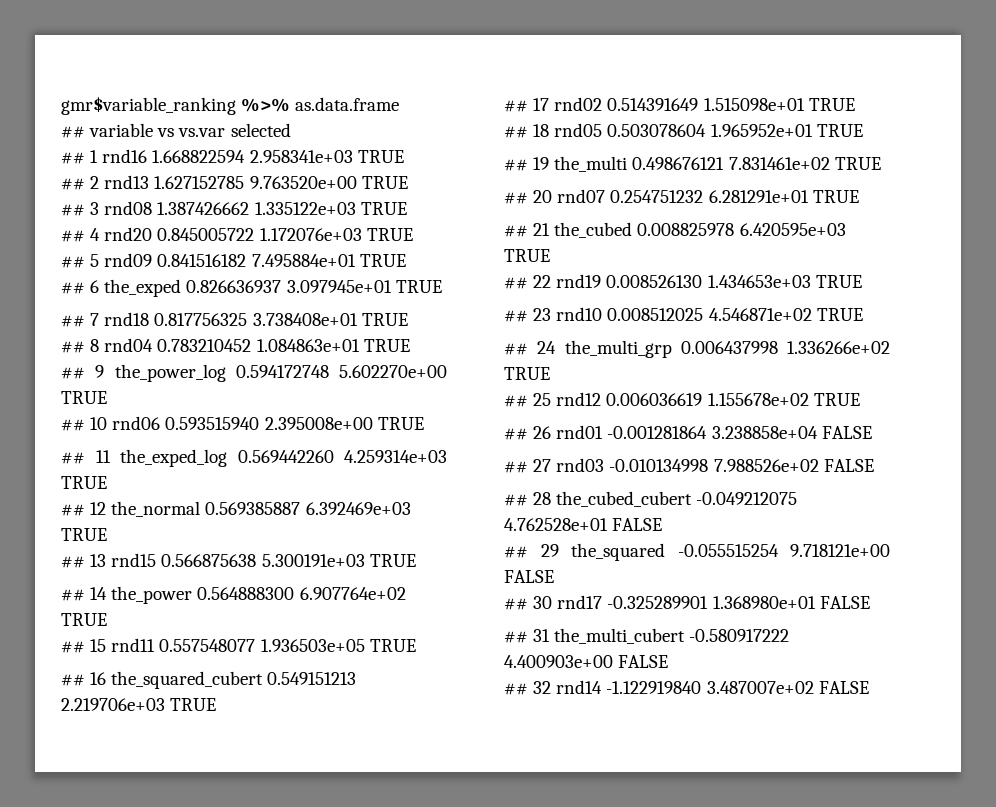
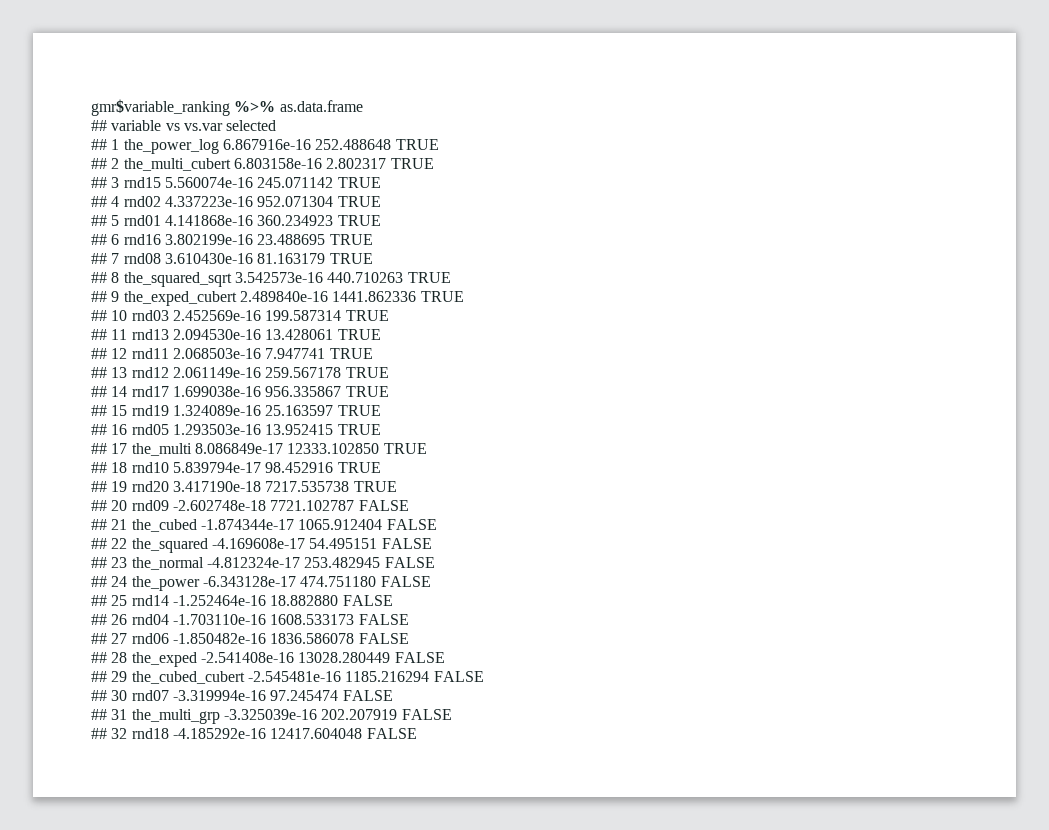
[102,149,353,163] rnd16 1.668822594 2.958341e+03 -> [123,139,392,154] the_power_log 6.867916e-16 252.488648
[104,175,357,189] rnd13 1.627152785 9.763520e+00 -> [123,158,387,171] the_multi_cubert 6.803158e-16 2.802317
[104,201,356,215] rnd08 1.387426662 1.335122e+03 -> [123,177,334,188] rnd15 5.560074e-16 245.071142
[104,227,362,241] rnd20 0.845005722 1.172076e+03 -> [123,196,334,207] rnd02 4.337223e-16 952.071304
[104,253,356,267] rnd09 0.841516182 7.495884e+01 -> [123,215,334,226] rnd01 4.141868e-16 360.234923
[104,279,392,297] the_exped 0.826636937 3.097945e+01 -> [123,234,326,245] rnd16 3.802199e-16 23.488695
[104,312,358,326] rnd18 0.817756325 3.738408e+01 -> [123,253,326,264] rnd08 3.610430e-16 81.163179
[104,338,360,352] rnd04 0.783210452 1.084863e+01 -> [123,272,404,287] the_squared_sqrt 3.542573e-16 440.710263
[114,364,447,382] the_power_log 0.594172748 5.602270e+00 -> [123,291,417,306] the_exped_cubert 2.489840e-16 1441.862336
[112,416,373,430] rnd06 0.593515940 2.395008e+00 -> [131,310,342,321] rnd03 2.452569e-16 199.587314
[120,449,447,467] the_exped_log 0.569442260 4.259314e+03 -> [131,329,334,340] rnd13 2.094530e-16 13.428061
[111,501,411,517] the_normal 0.569385887 6.392469e+03 -> [131,348,326,359] rnd11 2.068503e-16 7.947741
[111,553,365,567] rnd15 0.566875638 5.300191e+03 -> [131,367,342,378] rnd12 2.061149e-16 259.567178
[111,586,406,604] the_power 0.564888300 6.907764e+02 -> [131,386,342,397] rnd17 1.699038e-16 956.335867
[111,638,365,652] rnd11 0.557548077 1.936503e+05 -> [131,405,334,416] rnd19 1.324089e-16 25.163597
[111,671,357,689] [61,698,165,711] the_squared_cubert 0.549151213 2.219706e+03 -> [131,424,334,435] rnd05 1.293503e-16 13.952415
[554,97,805,111] rnd02 0.514391649 1.515098e+01 -> [131,443,380,456] the_multi 8.086849e-17 12333.102850
[554,123,813,137] rnd05 0.503078604 1.965952e+01 -> [131,462,334,473] rnd10 5.839794e-17 98.452916
[554,156,830,172] the_multi 0.498676121 7.831461e+02 -> [131,481,350,492] rnd20 3.417190e-18 7217.535738
[557,189,859,203] rnd07 0.254751232 6.281291e+01 TRUE -> [131,500,409,511] rnd09 -2.602748e-18 7721.102787 FALSE
[637,223,846,236] [504,249,550,262] 0.008825978 6.420595e+03 TRUE -> [200,519,437,530] -1.874344e-17 1065.912404 FALSE
[556,274,862,288] [504,307,863,322] [504,340,890,358] [504,367,550,380] [504,392,860,407] rnd19 0.008526130 1.434653e+03 TRUE // ## 23 rnd10 0.008512025 4.546871e+02 TRUE // ## 24 the_multi_grp 0.006437998 1.336266e+02 TRUE // ## 25 rnd12 0.006036619 1.155678e+02 TRUE -> [131,538,432,553] [91,557,435,570] [91,576,431,591] [91,595,393,606] the_squared -4.169608e-17 54.495151 FALSE // ## 23 the_normal -4.812324e-17 253.482945 FALSE // ## 24 the_power -6.343128e-17 474.751180 FALSE // ## 25 rnd14 -1.252464e-16 18.882880 FALSE
[556,425,818,439] rnd01 -0.001281864 3.238858e+04 -> [131,614,355,625] rnd04 -1.703110e-16 1608.533173
[556,458,819,472] rnd03 -0.010134998 7.988526e+02 -> [131,633,355,644] rnd06 -1.850482e-16 1836.586078
[556,491,798,507] [504,518,608,531] the_cubed_cubert -0.049212075 4.762528e+01 -> [131,652,391,667] the_exped -2.541408e-16 13028.280449
[571,543,890,561] the_squared -0.055515254 9.718121e+00 -> [131,671,430,684] the_cubed_cubert -2.545481e-16 1185.216294
[557,595,816,609] rnd17 -0.325289901 1.368980e+01 -> [131,690,339,701] rnd07 -3.319994e-16 97.245474
[554,628,790,644] [504,655,613,668] the_multi_cubert -0.580917222 4.400903e+00 -> [131,709,398,724] the_multi_grp -3.325039e-16 202.207919
[556,680,814,694] rnd14 -1.122919840 3.487007e+02 -> [131,728,363,739] rnd18 -4.185292e-16 12417.604048

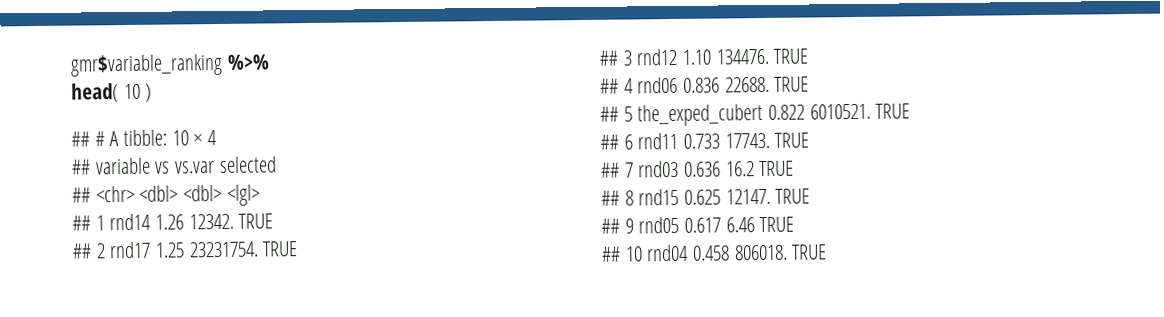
[279,100,363,112] as.data.frame -> [71,83,153,103] [71,129,218,147] // head( 10 ) // ## # A tibble: 10 × 4
(277, 125) none -> [72,184,260,206] // ## <chr> <dbl> <dbl> <lgl>
[123,139,392,154] the_power_log 6.867916e-16 252.488648 -> [109,213,234,231] rnd14 1.26 12342.
[123,158,387,171] the_multi_cubert 6.803158e-16 2.802317 -> [109,241,259,259] rnd17 1.25 23231754.
[123,177,334,188] rnd15 5.560074e-16 245.071142 -> [636,48,769,66] rnd12 1.10 134476.
[123,196,334,207] rnd02 4.337223e-16 952.071304 -> [637,76,770,94] rnd06 0.836 22688.
[123,215,334,226] rnd01 4.141868e-16 360.234923 -> [637,103,871,127] the_exped_cubert 0.822 6010521.
[123,234,326,245] rnd16 3.802199e-16 23.488695 -> [637,132,770,150] rnd11 0.733 17743.
[123,253,326,264] rnd08 3.610430e-16 81.163179 -> [638,160,755,178] rnd03 0.636 16.2
[123,272,404,287] the_squared_sqrt 3.542573e-16 440.710263 -> [638,188,771,206] rnd15 0.625 12147.
[123,291,417,306] the_exped_cubert 2.489840e-16 1441.862336 -> [638,216,755,234] rnd05 0.617 6.46
[131,310,389,321] [91,329,381,340] [91,348,373,359] [91,367,389,378] [91,386,389,397] [91,405,381,416] [91,424,381,435] [91,443,427,456] [91,462,381,473] [91,481,397,492] [91,500,409,511] [91,519,437,532] [91,538,432,553] [91,557,435,570] [91,576,431,591] [91,595,393,606] [91,614,409,625] [91,633,409,644] [91,652,445,667] [91,671,484,684] [91,690,393,701] [91,709,452,724] [91,728,417,739] rnd03 2.452569e-16 199.587314 TRUE // ## 11 rnd13 2.094530e-16 13.428061 TRUE // ## 12 rnd11 2.068503e-16 7.947741 TRUE // ## 13 rnd12 2.061149e-16 259.567178 TRUE // ## 14 rnd17 1.699038e-16 956.335867 TRUE // ## 15 rnd19 1.324089e-16 25.163597 TRUE // ## 16 rnd05 1.293503e-16 13.952415 TRUE // ## 17 the_multi 8.086849e-17 12333.102850 TRUE // ## 18 rnd10 5.839794e-17 98.452916 TRUE // ## 19 rnd20 3.417190e-18 7217.535738 TRUE // ## 20 rnd09 -2.602748e-18 7721.102787 FALSE // ## 21 the_cubed -1.874344e-17 1065.912404 FALSE // ## 22 the_squared -4.169608e-17 54.495151 FALSE // ## 23 the_normal -4.812324e-17 253.482945 FALSE // ## 24 the_power -6.343128e-17 474.751180 FALSE // ## 25 rnd14 -1.252464e-16 18.882880 FALSE // ## 26 rnd04 -1.703110e-16 1608.533173 FALSE // ## 27 rnd06 -1.850482e-16 1836.586078 FALSE // ## 28 the_exped -2.541408e-16 13028.280449 FALSE // ## 29 the_cubed_cubert -2.545481e-16 1185.216294 FALSE // ## 30 rnd07 -3.319994e-16 97.245474 FALSE // ## 31 the_multi_grp -3.325039e-16 202.207919 FALSE // ## 32 rnd18 -4.185292e-16 12417.604048 FALSE -> [646,244,828,262] rnd04 0.458 806018. TRUE

